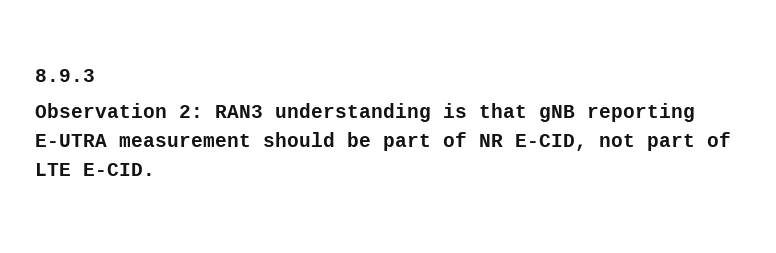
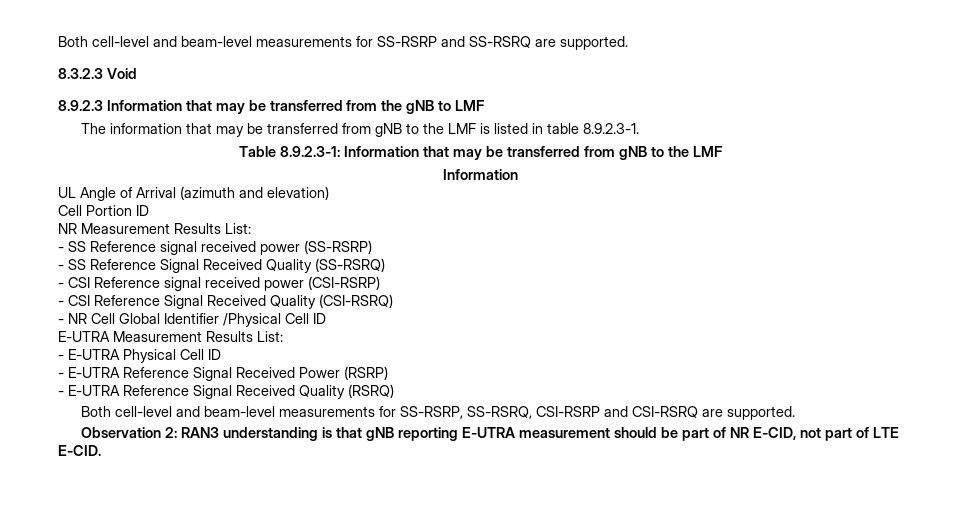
[35,69,95,82] 8.9.3 -> [58,36,628,50] [58,68,137,79] [58,100,485,114] [81,123,640,137] [238,146,722,160] [442,169,518,180] [58,186,329,201] [58,205,149,216] [58,223,251,234] [58,240,372,255] [58,258,385,273] [58,276,380,291] [58,294,393,309] [58,313,326,327] [58,331,283,342] [58,349,221,363] [58,366,388,381] [58,384,394,399] [81,406,796,420] Both cell-level and beam-level measurements for SS-RSRP and SS-RSRQ are supported. // 8.3.2.3 Void // 8.9.2.3 Information that may be transferred from the gNB to LMF // The information that may be transferred from gNB to the LMF is listed in table 8.9.2.3-1. // Table 8.9.2.3-1: Information that may be transferred from gNB to the LMF // Information // UL Angle of Arrival (azimuth and elevation) // Cell Portion ID // NR Measurement Results List: // - SS Reference signal received power (SS-RSRP) // - SS Reference Signal Received Quality (SS-RSRQ) // - CSI Reference signal received power (CSI-RSRP) // - CSI Reference Signal Received Quality (CSI-RSRQ) // - NR Cell Global Identifier /Physical Cell ID // E-UTRA Measurement Results List: // - E-UTRA Physical Cell ID // - E-UTRA Reference Signal Received Power (RSRP) // - E-UTRA Reference Signal Received Quality (RSRQ) // Both cell-level and beam-level measurements for SS-RSRP, SS-RSRQ, CSI-RSRP and CSI-RSRQ are supported.

